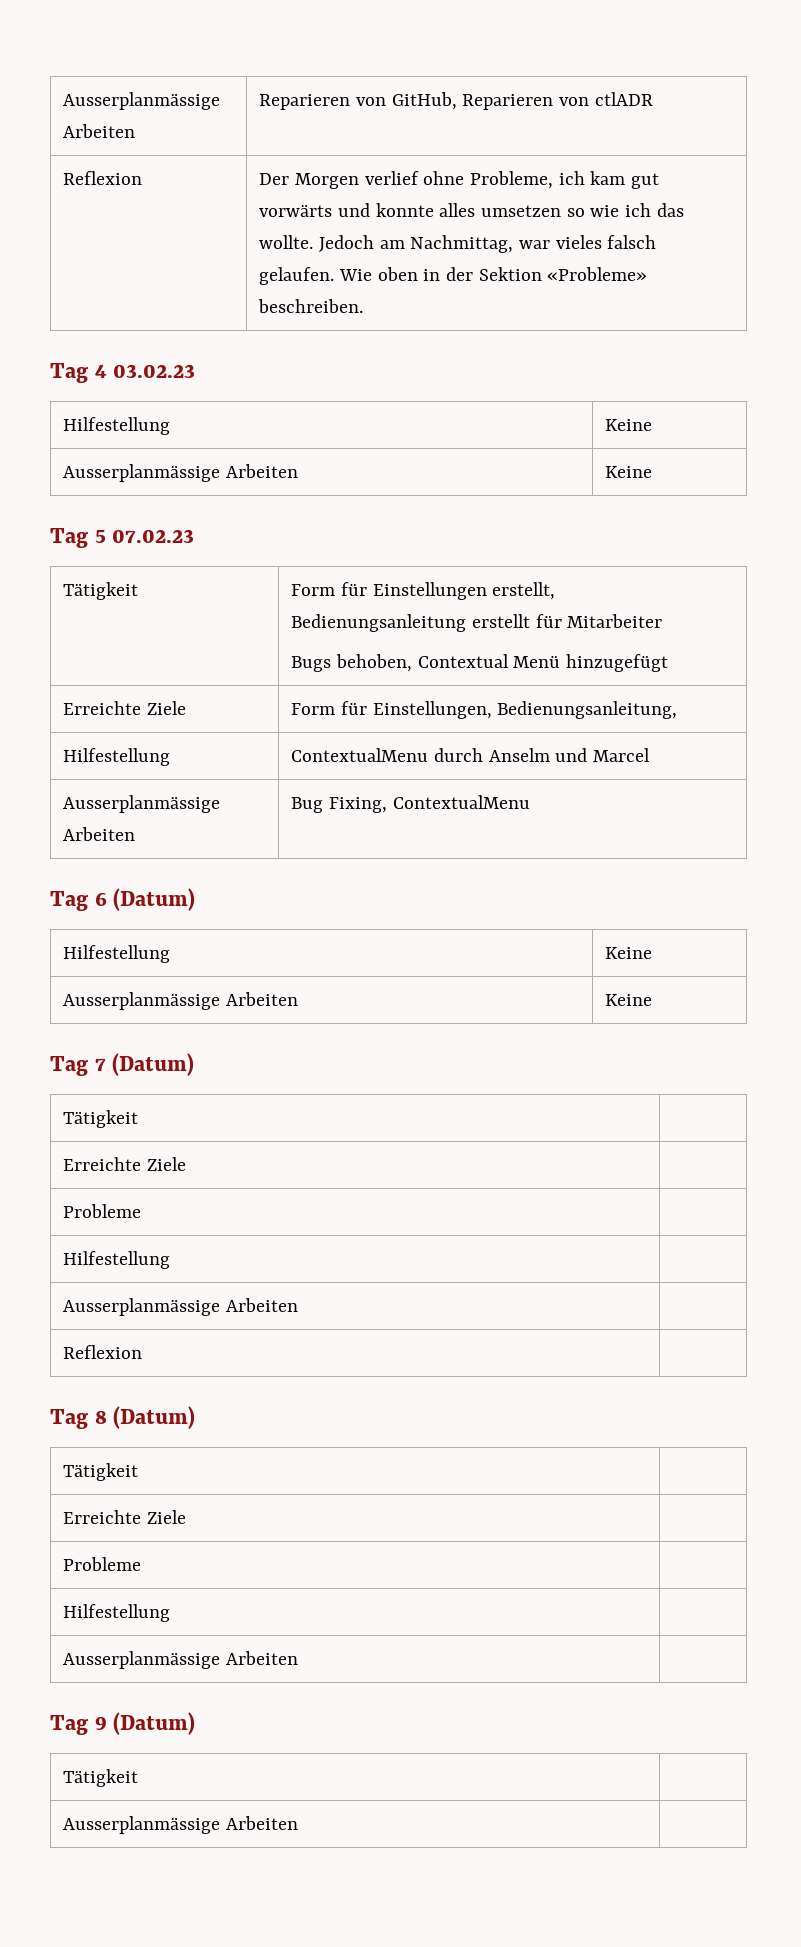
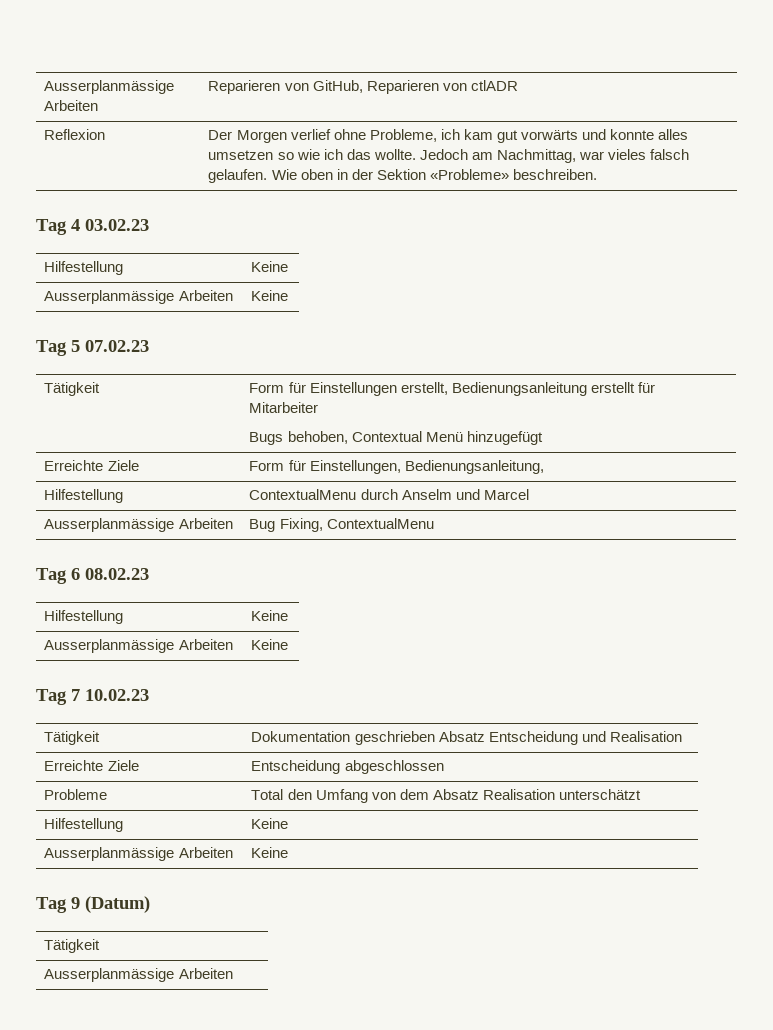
[113,888,196,911] (Datum) -> [85,568,149,580] 08.02.23
[112,1053,195,1076] [63,1110,139,1128] [63,1157,187,1171] [63,1204,142,1218] [63,1251,171,1269] [63,1298,299,1316] [63,1345,143,1359] [50,1406,196,1429] [63,1463,139,1481] [63,1510,187,1524] [63,1557,142,1571] [63,1604,171,1622] [63,1651,299,1669] (Datum) // Tätigkeit | // Erreichte Ziele | // Probleme | // Hilfestellung | // Ausserplanmässige Arbeiten | // Reflexion | // Tag 8 (Datum) // Tätigkeit | // Erreichte Ziele | // Probleme | // Hilfestellung | // Ausserplanmässige Arbeiten | -> [85,689,149,701] [44,731,101,745] [251,731,682,745] [44,760,139,771] [251,760,444,774] [44,789,108,800] [251,789,641,803] [44,818,124,832] [251,818,289,829] [44,847,233,861] [251,847,289,858] 10.02.23 // Tätigkeit | Dokumentation geschrieben Absatz Entscheidung und Realisation // Erreichte Ziele | Entscheidung abgeschlossen // Probleme | Total den Umfang von dem Absatz Realisation unterschätzt // Hilfestellung | Keine // Ausserplanmässige Arbeiten | Keine

